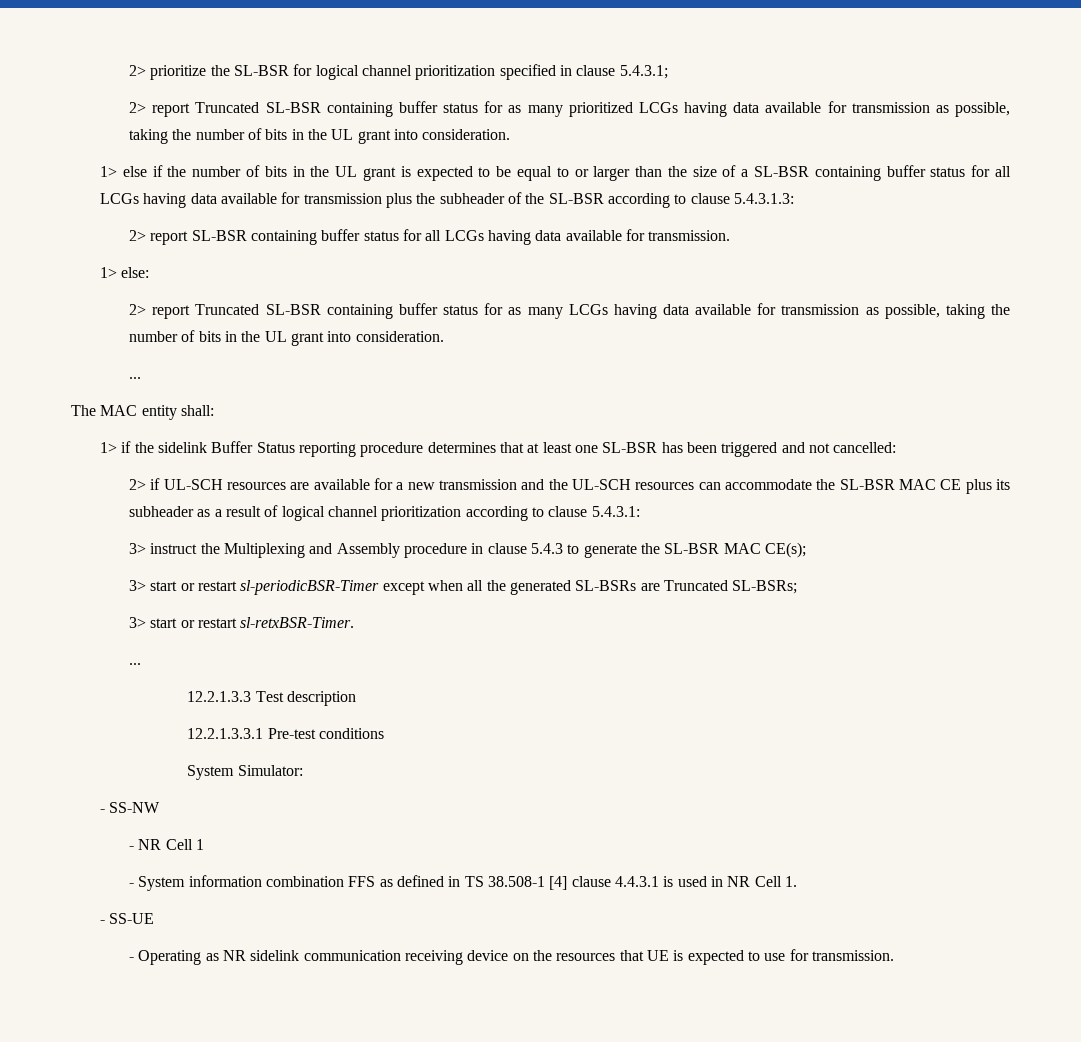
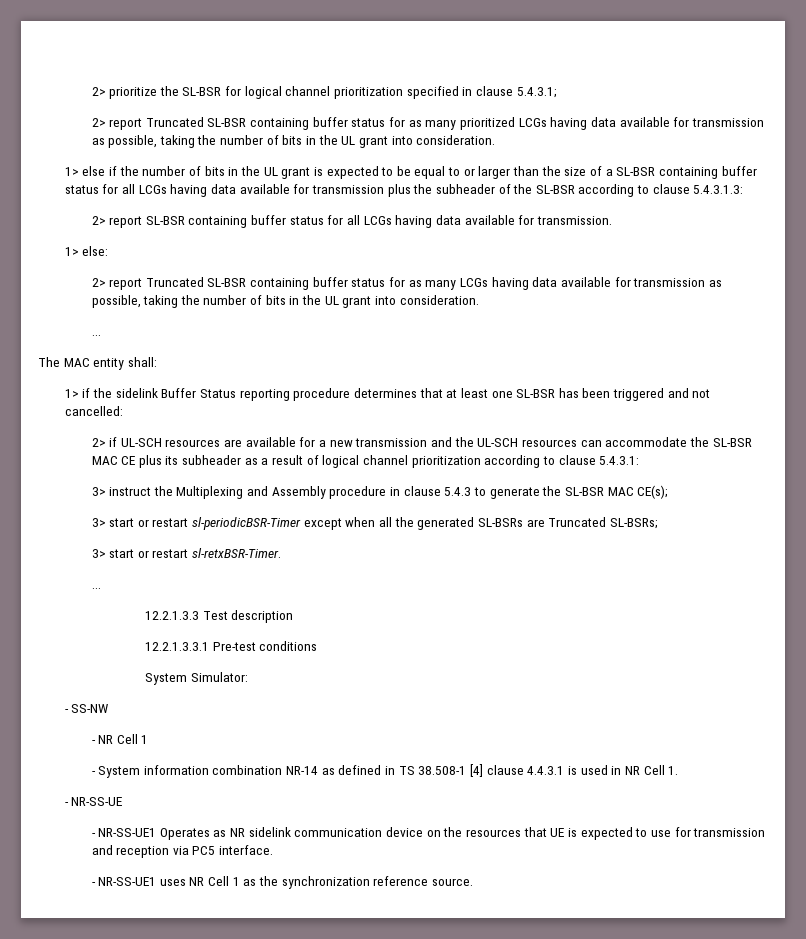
[348,876,376,887] FFS -> [286,766,319,775] NR-14
[109,913,155,924] [129,950,202,965] SS-UE // - Operating -> [71,797,123,806] [91,828,210,840] NR-SS-UE // - NR-SS-UE1 Operates
[405,950,464,965] receiving -> (383, 832) none
[811,950,894,961] transmission. -> [693,828,766,837] [91,845,274,858] [91,876,473,889] transmission and reception via PC5 interface. // - NR-SS-UE1 uses NR Cell 1 as the synchronization reference source.

